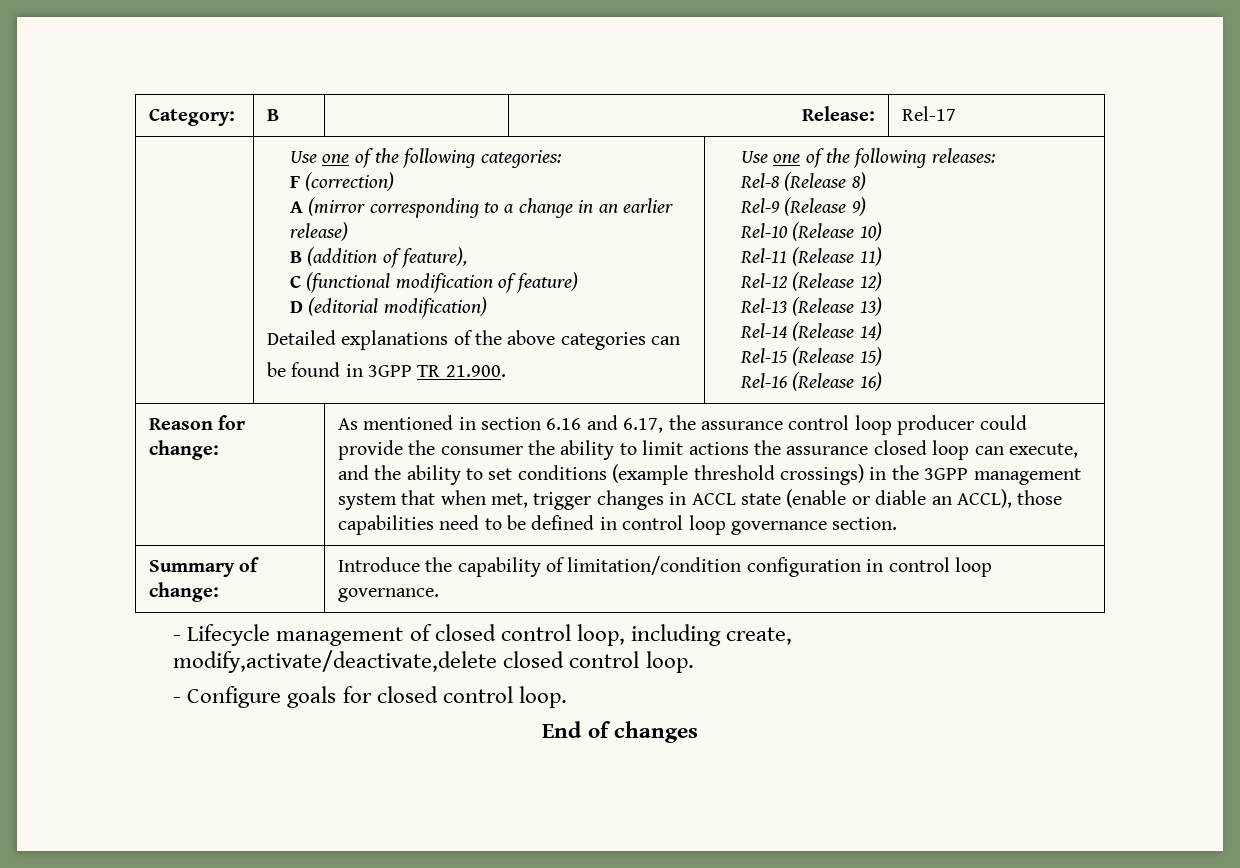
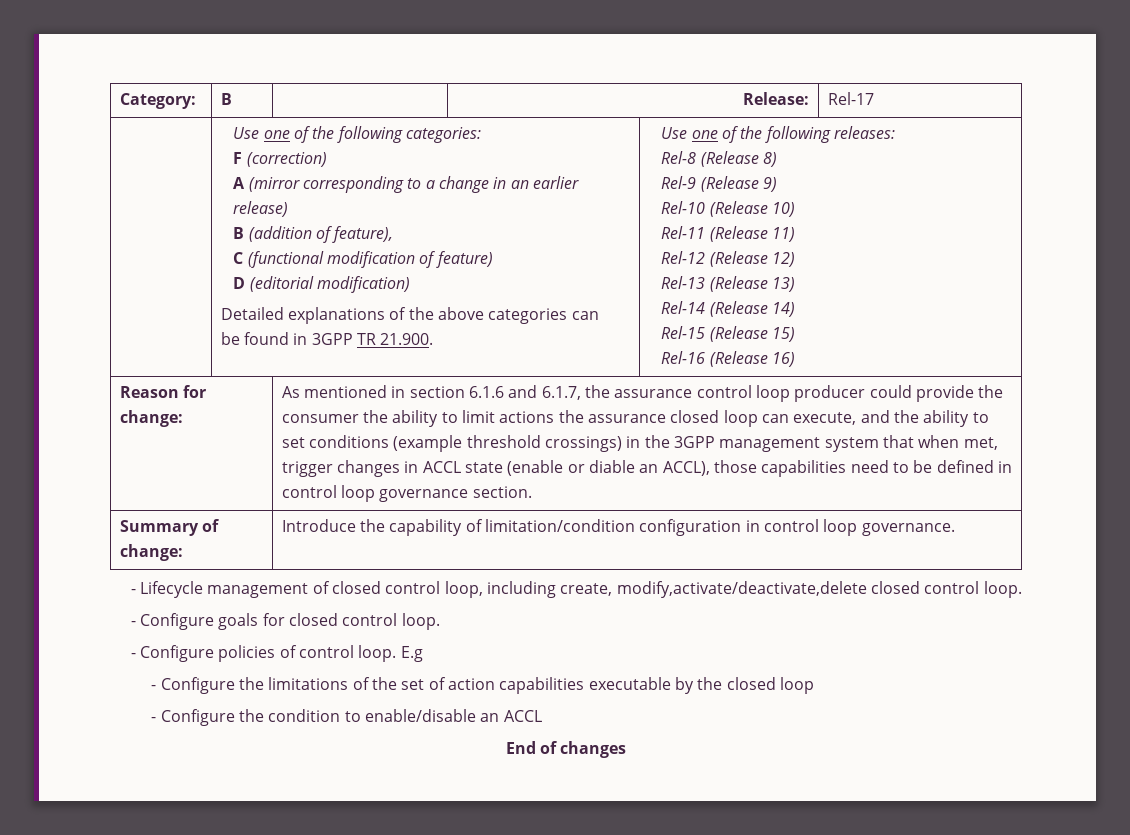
[546,415,664,433] 6.16 and 6.17, -> [469,385,581,400] 6.1.6 and 6.1.7,
(567, 697) none -> [130,645,423,662] [151,677,814,694] [151,709,542,726] // - Configure policies of control loop. E.g // - Configure the limitations of the set of action capabilities executable by the closed loop // - Configure the condition to enable/disable an ACCL

